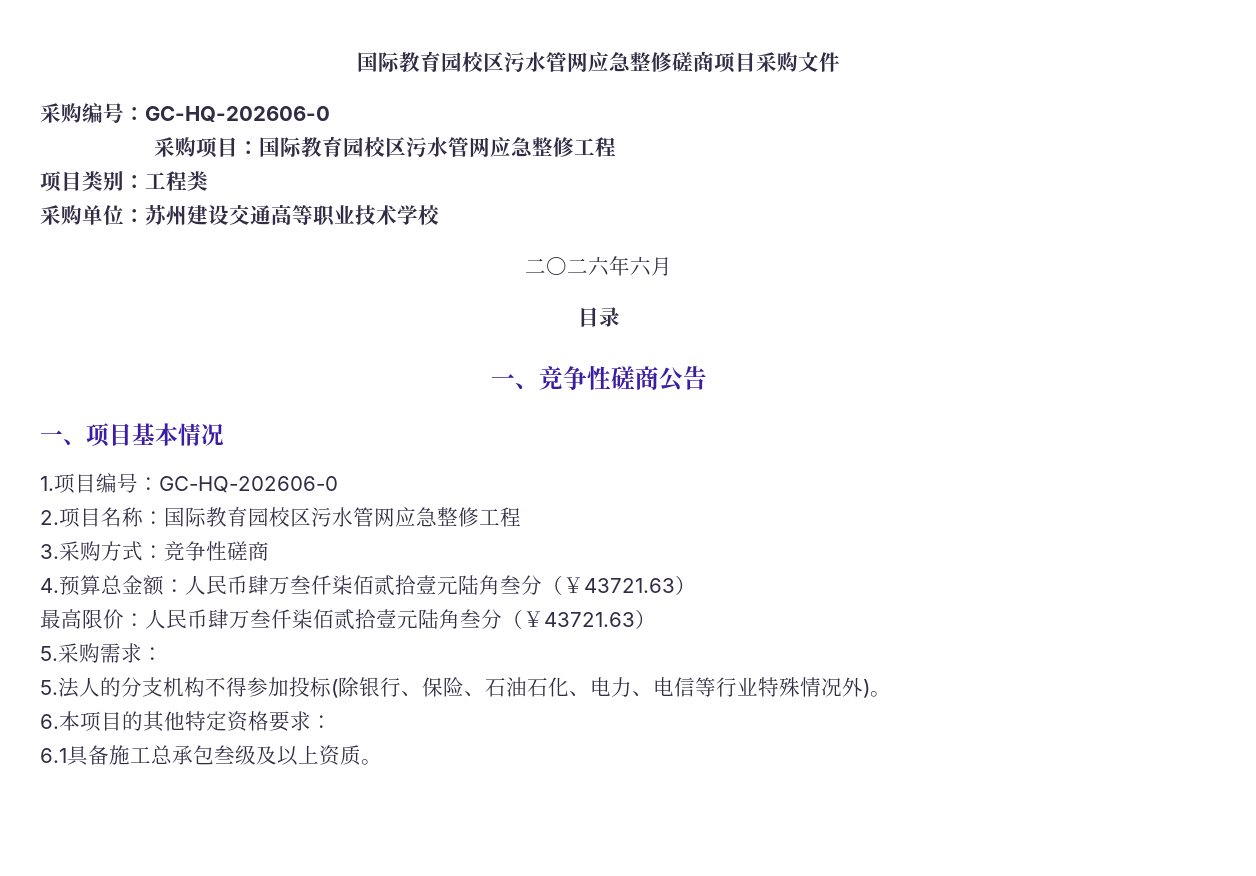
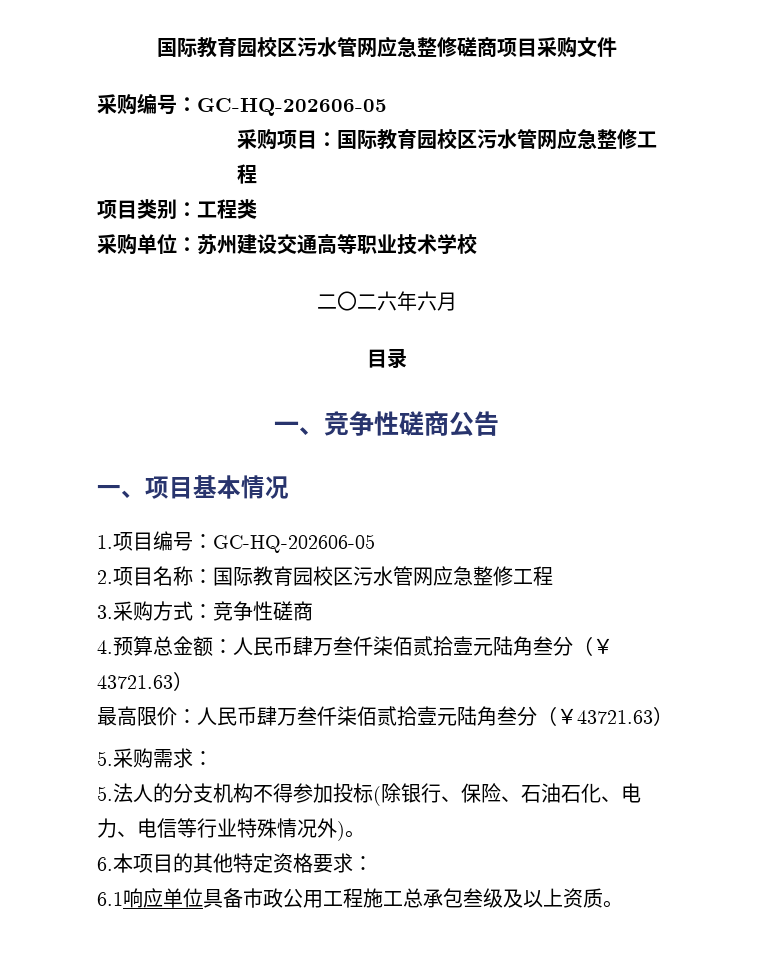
[145,106,330,123] GC-HQ-202606-0 -> [197,98,387,116] GC-HQ-202606-05
[159,476,338,493] GC-HQ-202606-0 -> [213,534,375,553] GC-HQ-202606-05
[67,745,109,766] 具备 -> [123,888,363,908] 响应单位具备市政公用工程

